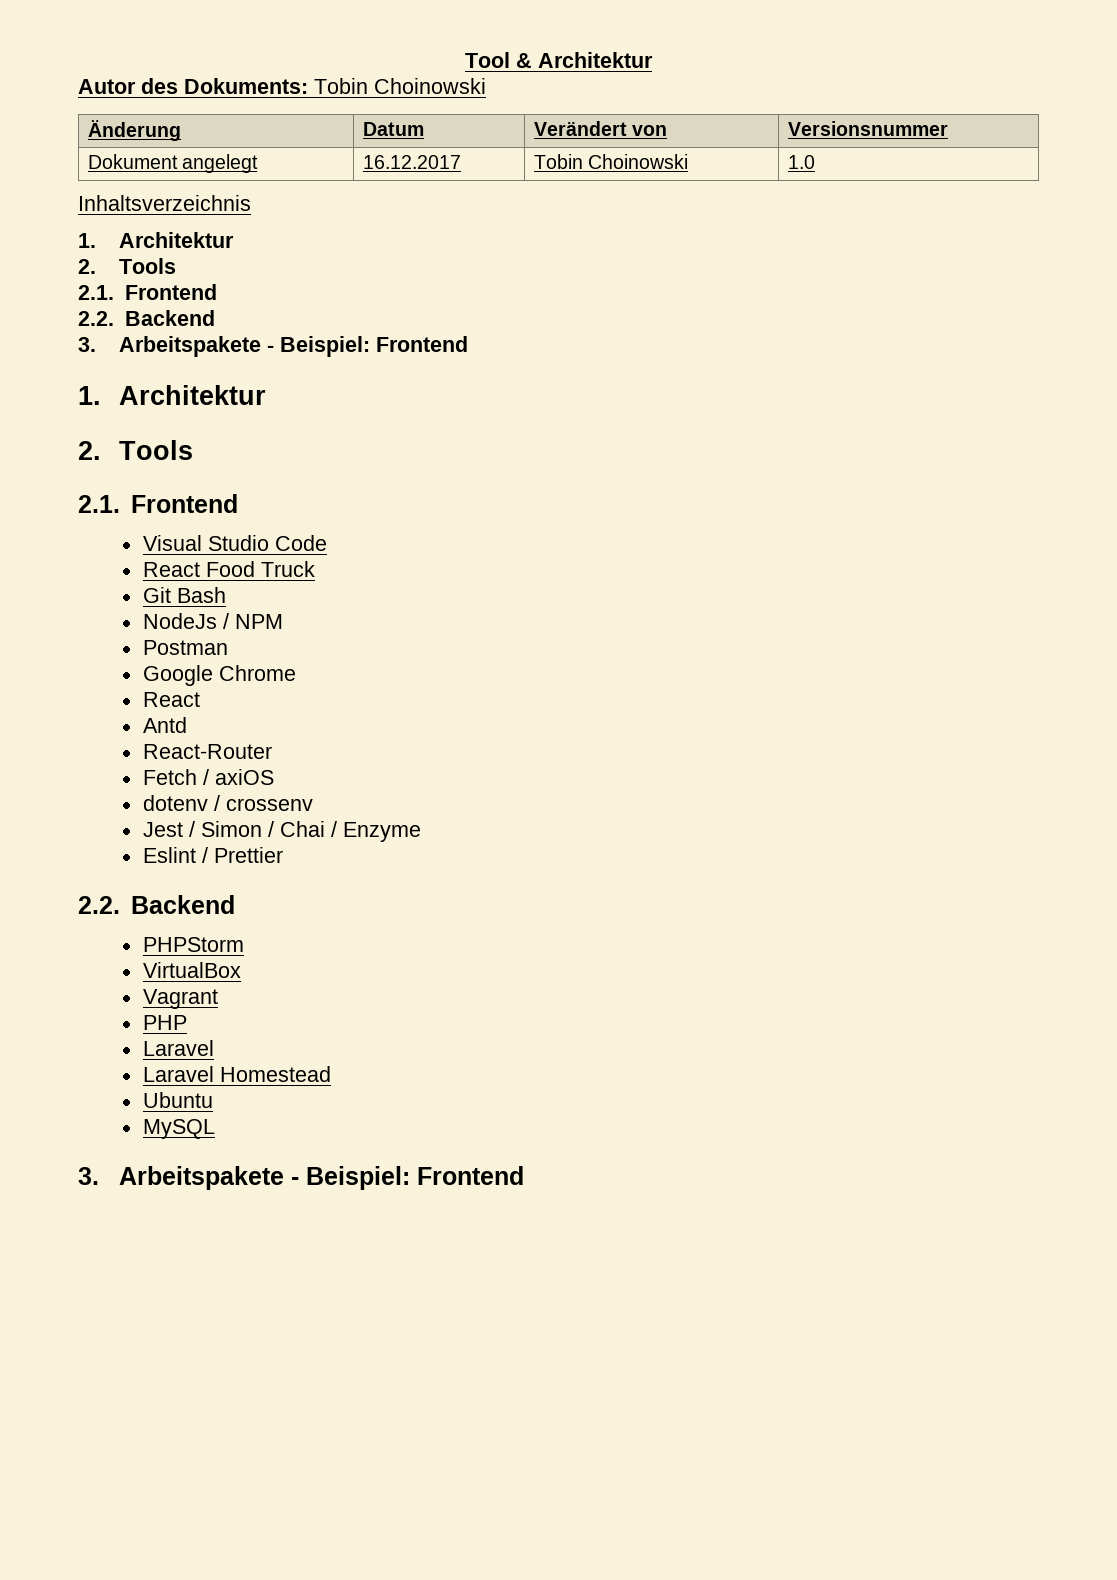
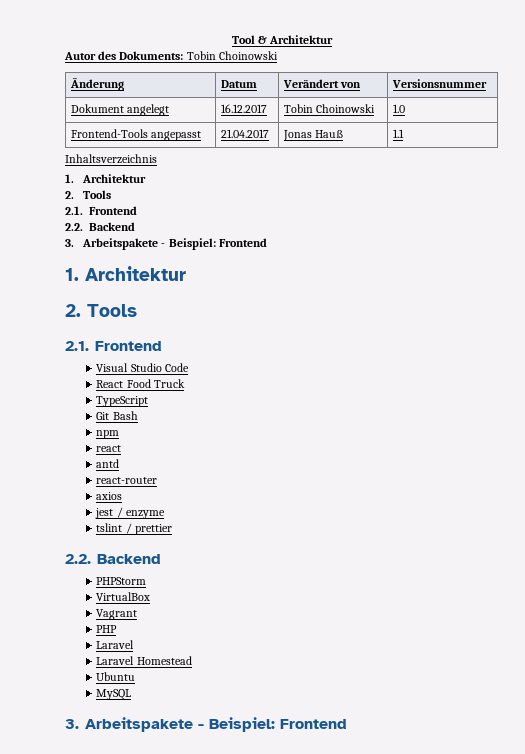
(815, 162) none -> [71,129,202,141] [221,129,270,138] [283,130,344,141] [393,129,405,138] // Frontend-Tools angepasst | 21.04.2017 | Jonas Hauß | 1.1
(315, 569) none -> [96,396,149,407] // TypeScript
[142,613,283,629] [142,640,228,655] [142,665,296,686] [142,692,200,707] [142,717,187,733] [142,744,272,759] [142,769,274,785] [142,795,313,811] [142,821,421,842] [142,847,283,863] NodeJs / NPM // Postman // Google Chrome // React // Antd // React-Router // Fetch / axiOS // dotenv / crossenv // Jest / Simon / Chai / Enzyme // Eslint / Prettier -> [96,430,120,439] [96,445,122,452] [96,459,120,468] [96,477,158,484] [96,492,123,500] [95,507,165,519] [96,523,172,535] npm // react // antd // react-router // axios // jest / enzyme // tslint / prettier

